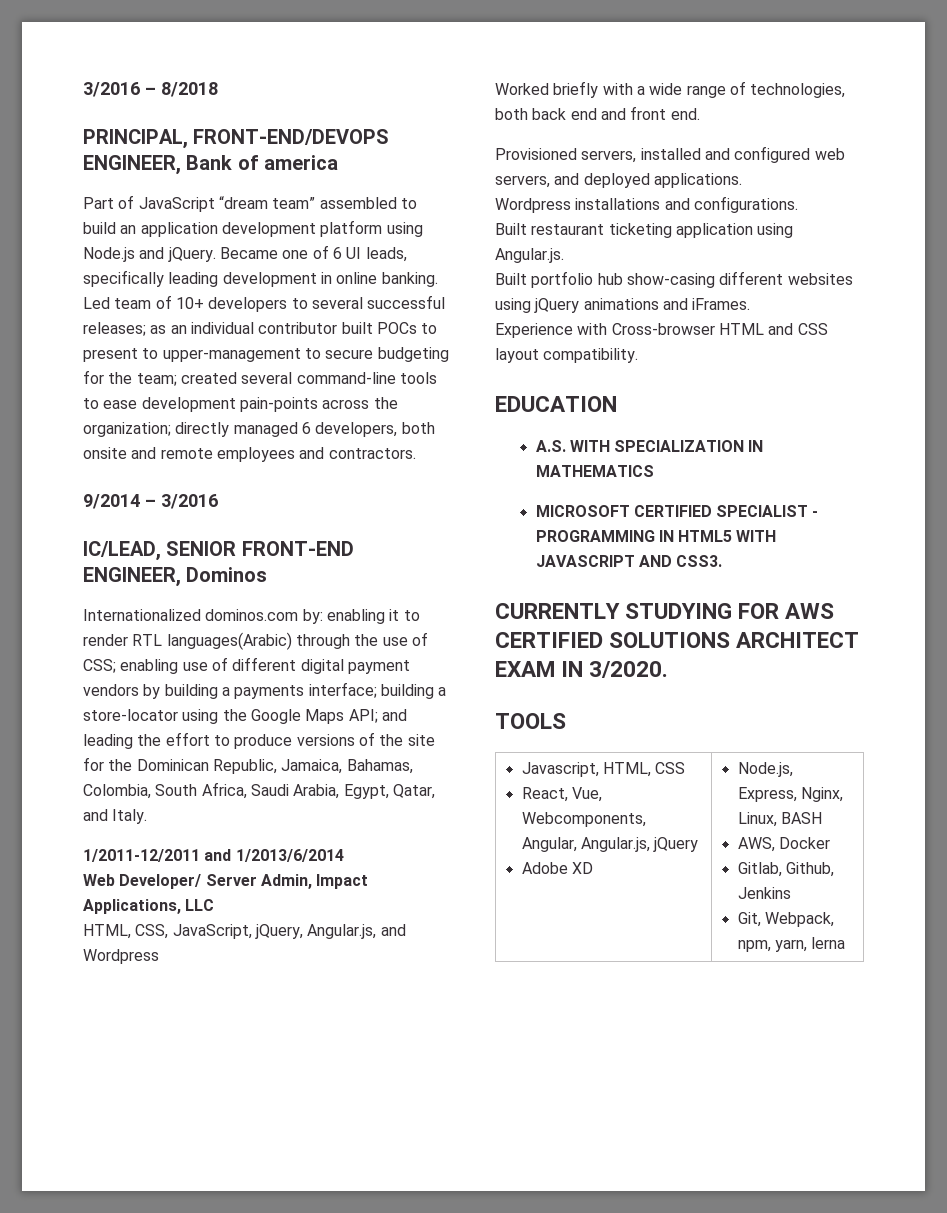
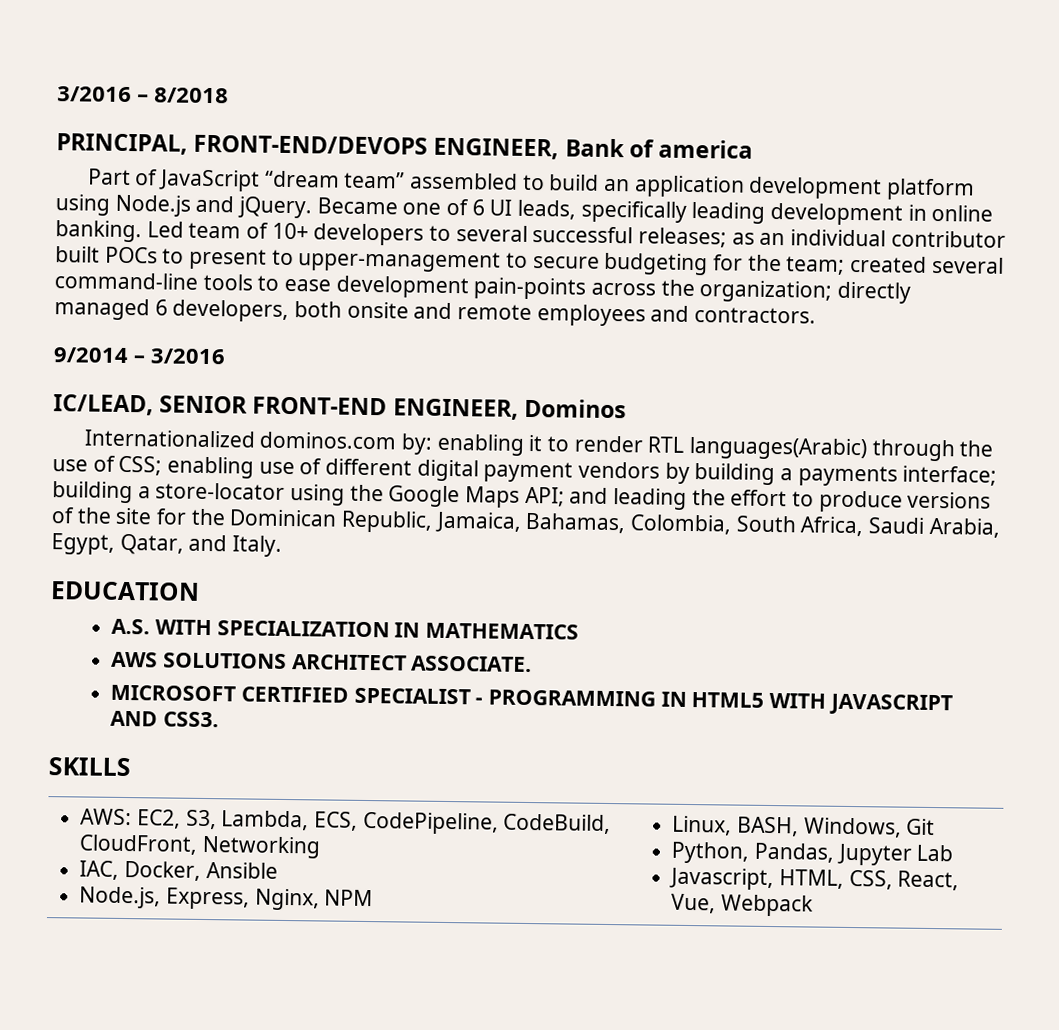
[83,849,344,862] [83,874,369,889] [83,899,215,914] [83,924,406,939] [83,949,159,964] [495,81,846,98] [495,106,700,120] [495,146,845,163] [495,173,742,188] [495,196,798,213] [495,223,794,238] [495,248,564,263] [495,271,853,288] [495,298,751,313] [495,323,828,338] [495,348,639,363] // 1/2011-12/2011 and 1/2013/6/2014 // Web Developer/ Server Admin, Impact Applications, LLC // HTML, CSS, JavaScript, jQuery, Angular.js, and Wordpress // Worked briefly with a wide range of technologies, both back end and front end. // Provisioned servers, installed and configured web servers, and deployed applications. // Wordpress installations and configurations. // Built restaurant ticketing application using Angular.js. // Built portfolio hub show-casing different websites using jQuery animations and iFrames. // Experience with Cross-browser HTML and CSS layout compatibility. -> (283, 546) none
(654, 471) none -> [111,651,533,673] // AWS SOLUTIONS ARCHITECT ASSOCIATE.
[495,603,835,619] [495,632,860,648] [495,661,669,678] [495,713,566,729] [521,762,686,777] [521,787,602,802] [521,812,646,827] [521,837,699,852] [521,862,593,874] [737,762,793,777] [737,787,843,802] [737,812,822,827] [737,837,830,852] [737,862,834,877] [737,887,791,899] [737,912,834,927] [737,937,846,952] CURRENTLY STUDYING FOR AWS CERTIFIED SOLUTIONS ARCHITECT EXAM IN 3/2020. // TOOLS // Javascript, HTML, CSS // React, Vue, Webcomponents, Angular, Angular.js, jQuery // Adobe XD | Node.js, Express, Nginx, Linux, BASH // AWS, Docker // Gitlab, Github, Jenkins // Git, Webpack, npm, yarn, lerna -> [48,757,131,777] [80,808,612,835] [79,834,320,859] [79,860,278,881] [79,886,374,911] [672,815,936,838] [671,841,954,866] [669,867,960,891] [671,893,814,917] SKILLS // AWS: EC2, S3, Lambda, ECS, CodePipeline, CodeBuild, CloudFront, Networking // IAC, Docker, Ansible // Node.js, Express, Nginx, NPM | Linux, BASH, Windows, Git // Python, Pandas, Jupyter Lab // Javascript, HTML, CSS, React, Vue, Webpack

